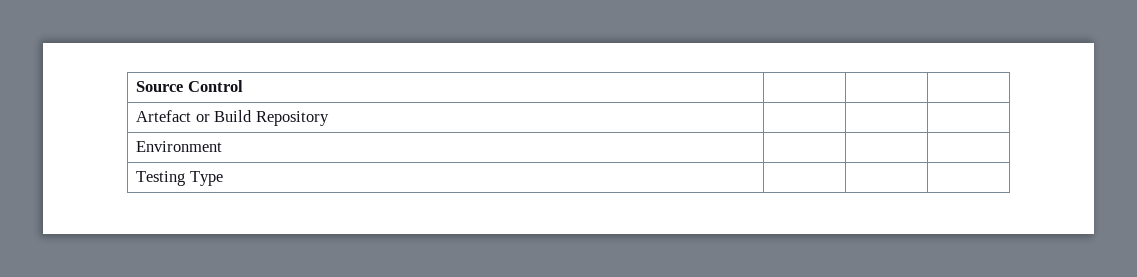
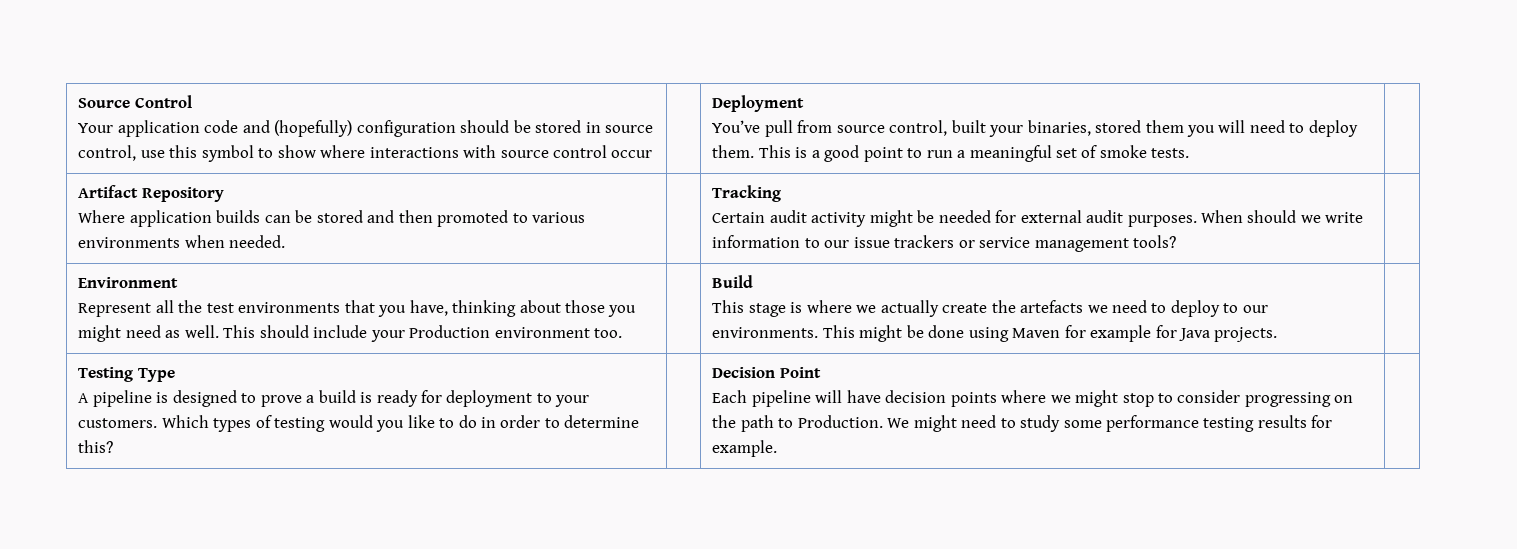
[136,110,329,126] [136,141,223,152] [136,171,223,186] | | | // Artefact or Build Repository | | | // Environment | | | // Testing Type | | -> [78,120,654,137] [78,145,653,162] [712,95,805,112] [712,120,1358,137] [712,145,1190,162] [78,185,224,202] [78,210,586,227] [78,235,286,248] [712,185,782,202] [712,210,1364,227] [712,235,1177,252] [78,277,179,288] [78,300,637,317] [78,325,623,342] [712,275,754,288] [712,300,1268,317] [712,325,1278,342] [78,367,175,382] [78,390,590,407] [78,415,640,432] [78,440,114,453] [712,367,821,378] [712,390,1354,407] [712,415,1333,432] [712,440,778,457] // Your application code and (hopefully) configuration should be stored in source control, use this symbol to show where interactions with source control occur | | Deployment // You’ve pull from source control, built your binaries, stored them you will need to deploy them. This is a good point to run a meaningful set of smoke tests. | // Artifact Repository // Where application builds can be stored and then promoted to various environments when needed. | | Tracking // Certain audit activity might be needed for external audit purposes. When should we write information to our issue trackers or service management tools? | // Environment // Represent all the test environments that you have, thinking about those you might need as well. This should include your Production environment too. | | Build // This stage is where we actually create the artefacts we need to deploy to our environments. This might be done using Maven for example for Java projects. | // Testing Type // A pipeline is designed to prove a build is ready for deployment to your customers. Which types of testing would you like to do in order to determine this? | | Decision Point // Each pipeline will have decision points where we might stop to consider progressing on the path to Production. We might need to study some performance testing results for example.

